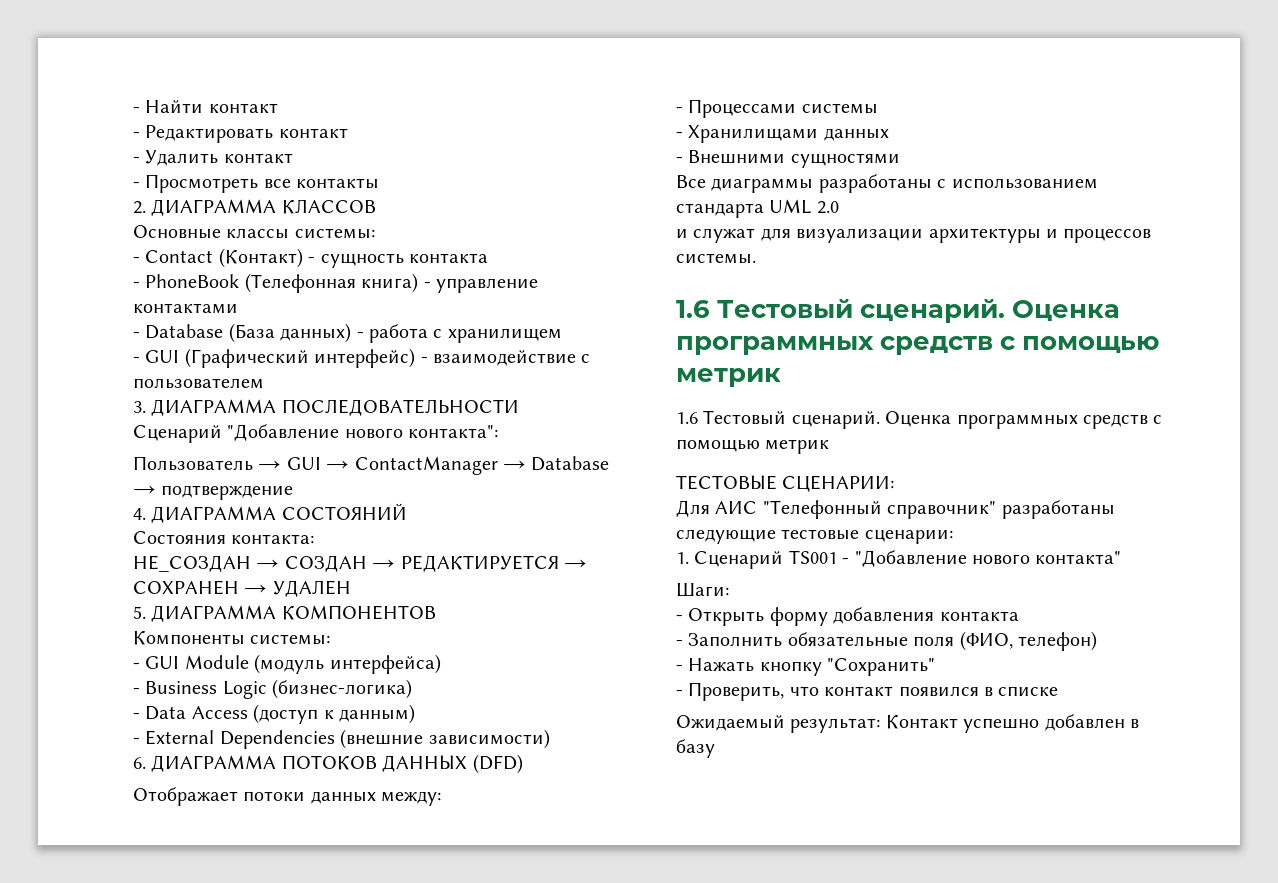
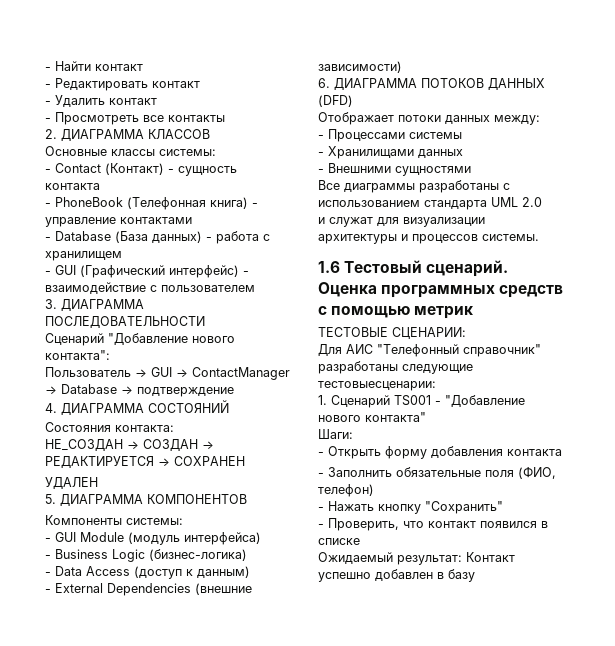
[244,584,268,594] → -> (245, 461) //
[676,410,1163,429] [676,439,830,454] // 1.6 Тестовый сценарий. Оценка программных средств с помощью метрик -> (474, 312) none
[781,529,953,544] тестовые сценарии: -> [318,381,436,391] тестовыесценарии:

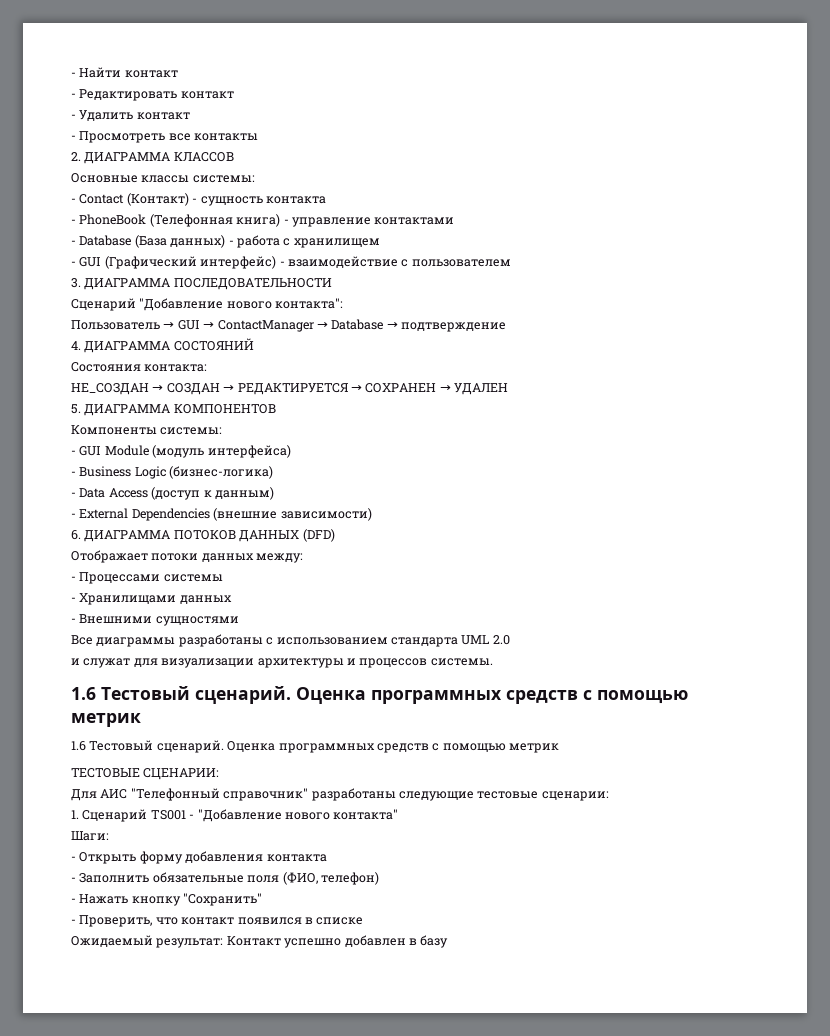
(245, 461) // -> [439,385,451,392] →
(474, 312) none -> [71,740,559,753] // 1.6 Тестовый сценарий. Оценка программных средств с помощью метрик
[318,381,436,391] тестовыесценарии: -> [477,791,609,801] тестовые сценарии:

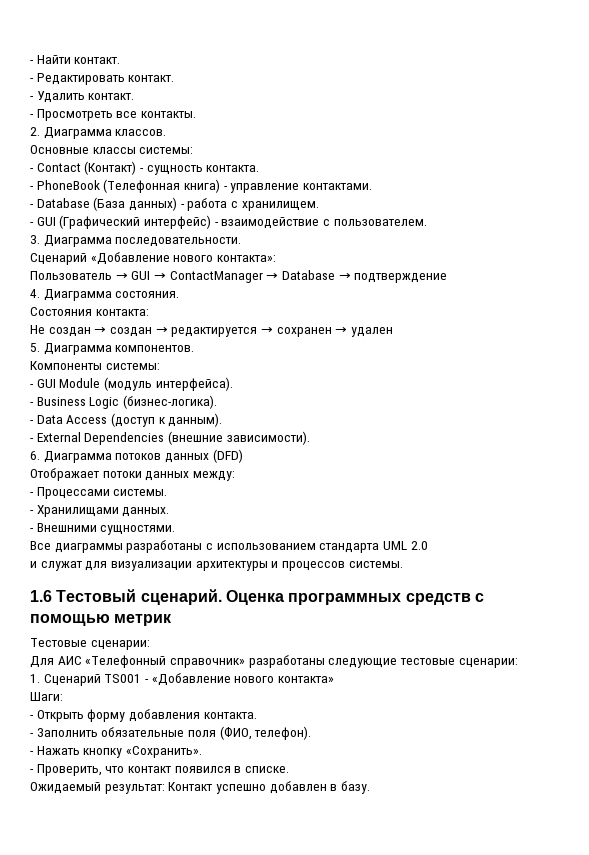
[124,70,178,78] контакт -> [74,57,121,64] контакт.
[180,91,234,99] контакт -> [128,75,175,82] контакт.
[136,112,190,120] контакт -> [88,93,135,100] контакт.
[194,133,259,141] контакты -> [140,111,196,118] контакты.
[84,152,234,164] ДИАГРАММА КЛАССОВ -> [43,127,167,139] Диаграмма классов.
[265,196,326,204] контакта -> [206,165,260,172] контакта.
[374,217,455,225] контактами -> [302,183,372,190] контактами.
[293,238,380,248] хранилищем -> [241,201,319,211] хранилищем.
[411,259,511,267] пользователем -> [333,219,427,226] пользователем.
[84,278,332,290] [71,298,344,311] ДИАГРАММА ПОСЛЕДОВАТЕЛЬНОСТИ // Сценарий "Добавление нового контакта": -> [43,235,242,247] [30,252,276,265] Диаграмма последовательности. // Сценарий «Добавление нового контакта»:
[84,338,254,353] ДИАГРАММА СОСТОЯНИЙ -> [43,289,180,301] Диаграмма состояния.
[71,383,508,395] НЕ_СОЗДАН → СОЗДАН → РЕДАКТИРУЕТСЯ → СОХРАНЕН → УДАЛЕН -> [30,325,393,337] Не создан → создан → редактируется → сохранен → удален
[84,404,276,416] ДИАГРАММА КОМПОНЕНТОВ -> [43,343,195,355] Диаграмма компонентов.
[207,445,291,458] интерфейса) -> [155,377,233,391] интерфейса).
[169,466,274,479] (бизнес-логика) -> [122,395,217,409] (бизнес-логика).
[214,487,274,500] данным) -> [168,413,223,427] данным).
[280,508,372,521] зависимости) -> [226,431,310,445] зависимости).
[84,530,300,542] ДИАГРАММА ПОТОКОВ ДАННЫХ -> [43,451,209,463] Диаграмма потоков данных
[163,574,223,582] системы -> [113,489,168,496] системы.
[179,595,232,604] данных -> [122,507,170,517] данных.
[155,616,239,626] сущностями -> [100,525,176,535] сущностями.
[71,740,559,753] [71,768,220,780] 1.6 Тестовый сценарий. Оценка программных средств с помощью метрик // ТЕСТОВЫЕ СЦЕНАРИИ: -> [30,638,150,650] Тестовые сценарии:
[130,788,309,801] "Телефонный справочник" -> [85,655,245,668] «Телефонный справочник»
[197,809,399,822] "Добавление нового контакта" -> [151,673,334,686] «Добавление нового контакта»
[266,854,327,862] контакта -> [203,712,257,719] контакта.
[320,872,379,885] телефон) -> [254,726,312,740] телефон).
[183,893,263,906] "Сохранить" -> [125,746,202,758] «Сохранить».
[316,917,364,925] списке -> [244,766,289,773] списке.
[420,935,449,948] базу -> [340,781,370,794] базу.

